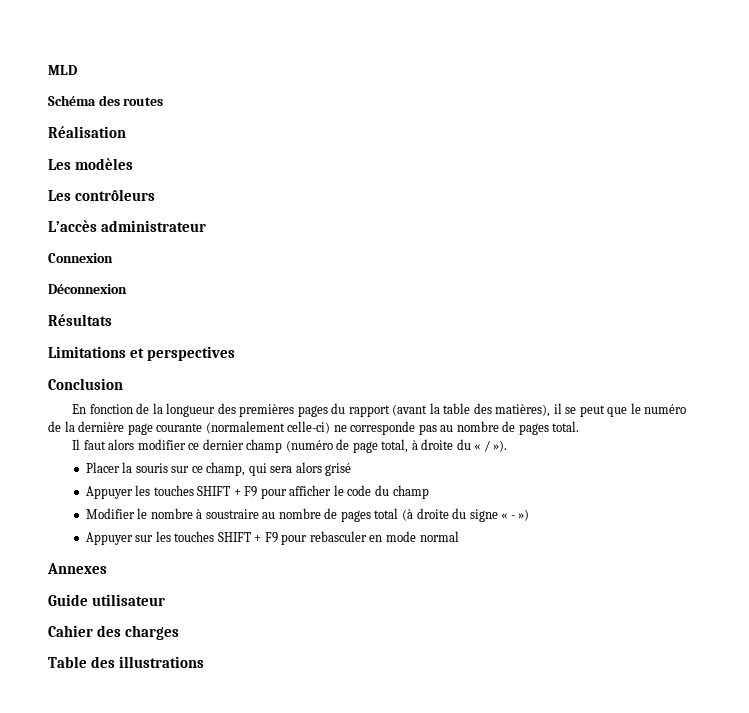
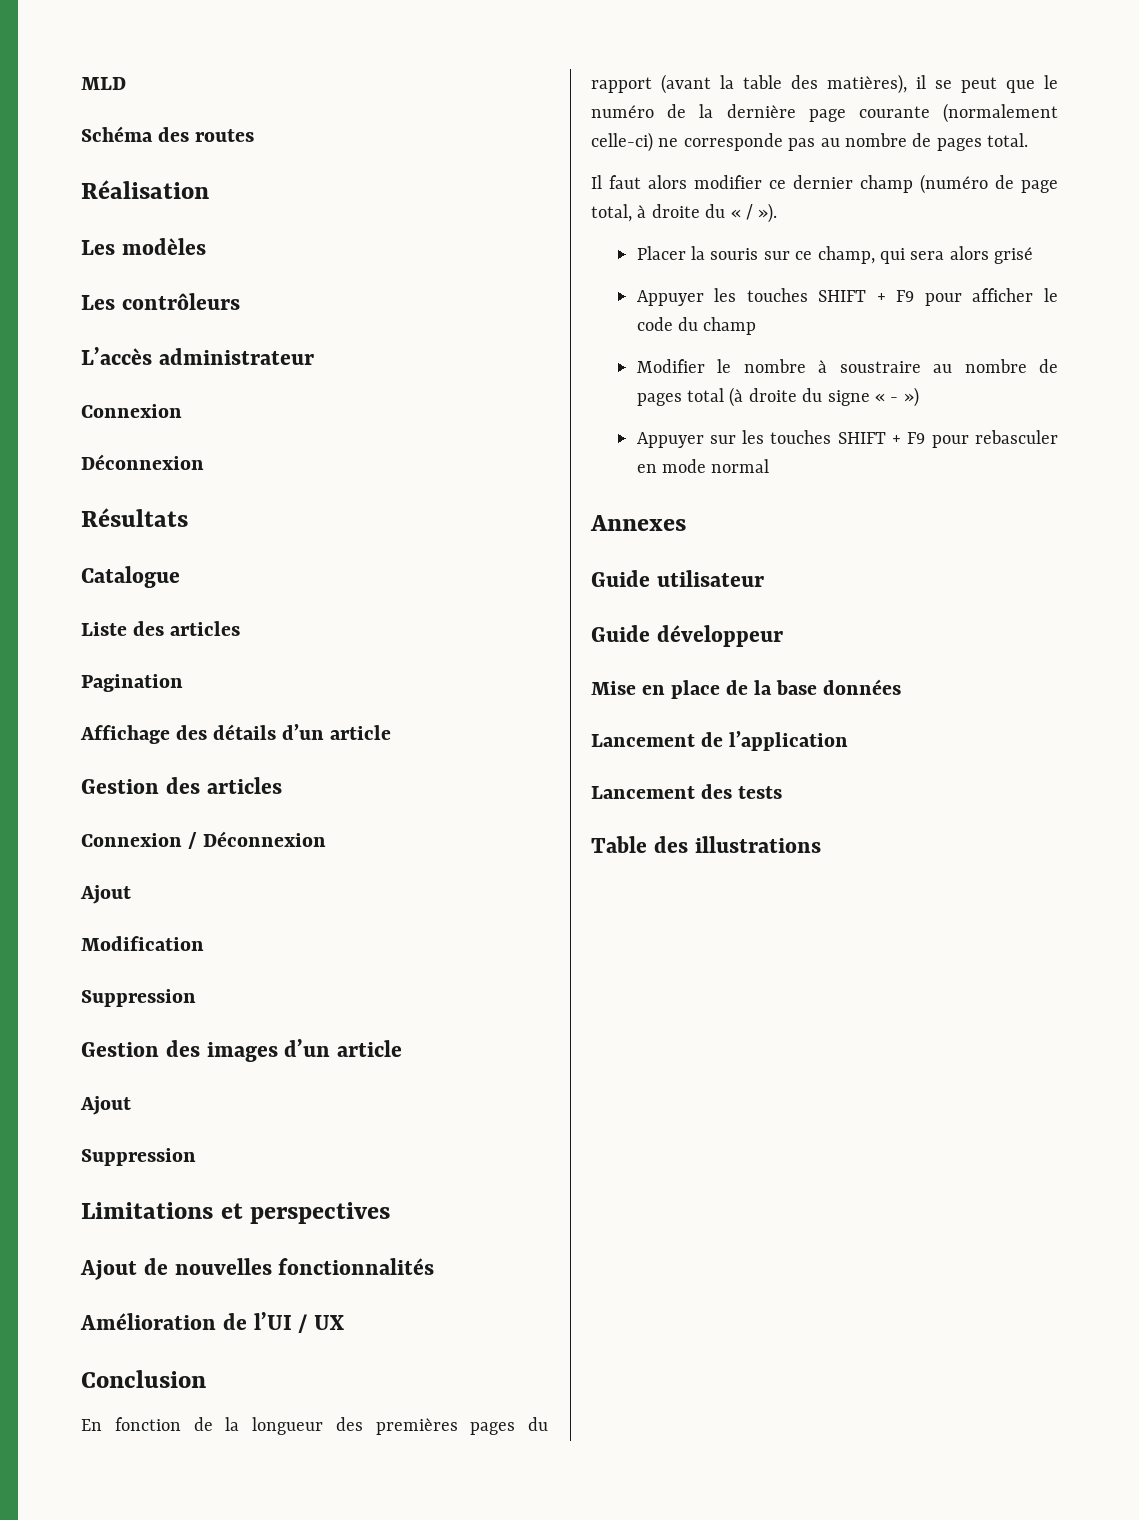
[48,346,235,361] Limitations et perspectives -> [81,566,180,588] [81,621,241,636] [81,674,183,692] [80,724,392,744] [81,777,282,794] [81,831,327,849] [80,885,131,904] [81,936,204,951] [81,989,196,1007] [81,1039,402,1062] [80,1096,131,1115] [81,1148,196,1166] [81,1202,391,1224] [80,1258,435,1280] [80,1312,344,1333] Catalogue // Liste des articles // Pagination // Affichage des détails d’un article // Gestion des articles // Connexion / Déconnexion // Ajout // Modification // Suppression // Gestion des images d’un article // Ajout // Suppression // Limitations et perspectives // Ajout de nouvelles fonctionnalités // Amélioration de l’UI / UX
[48,625,179,640] Cahier des charges -> [591,625,783,647] [591,679,902,699] [591,731,849,751] [591,784,783,799] Guide développeur // Mise en place de la base données // Lancement de l’application // Lancement des tests

